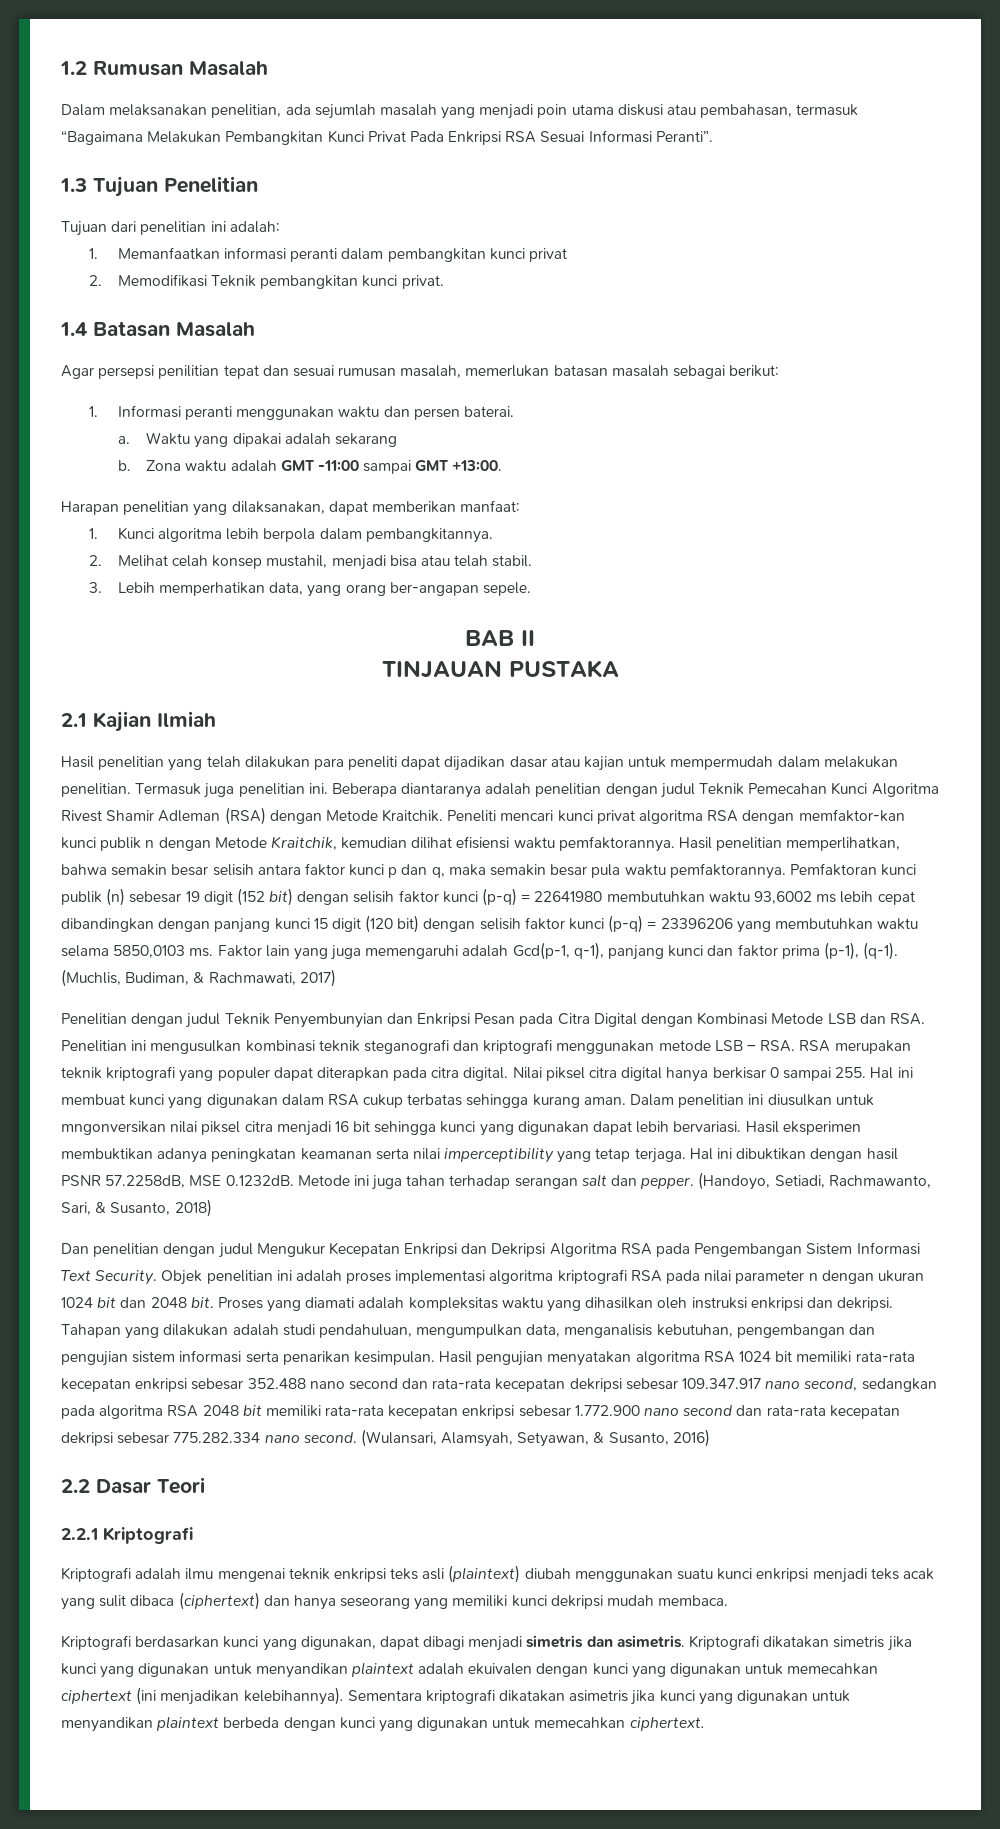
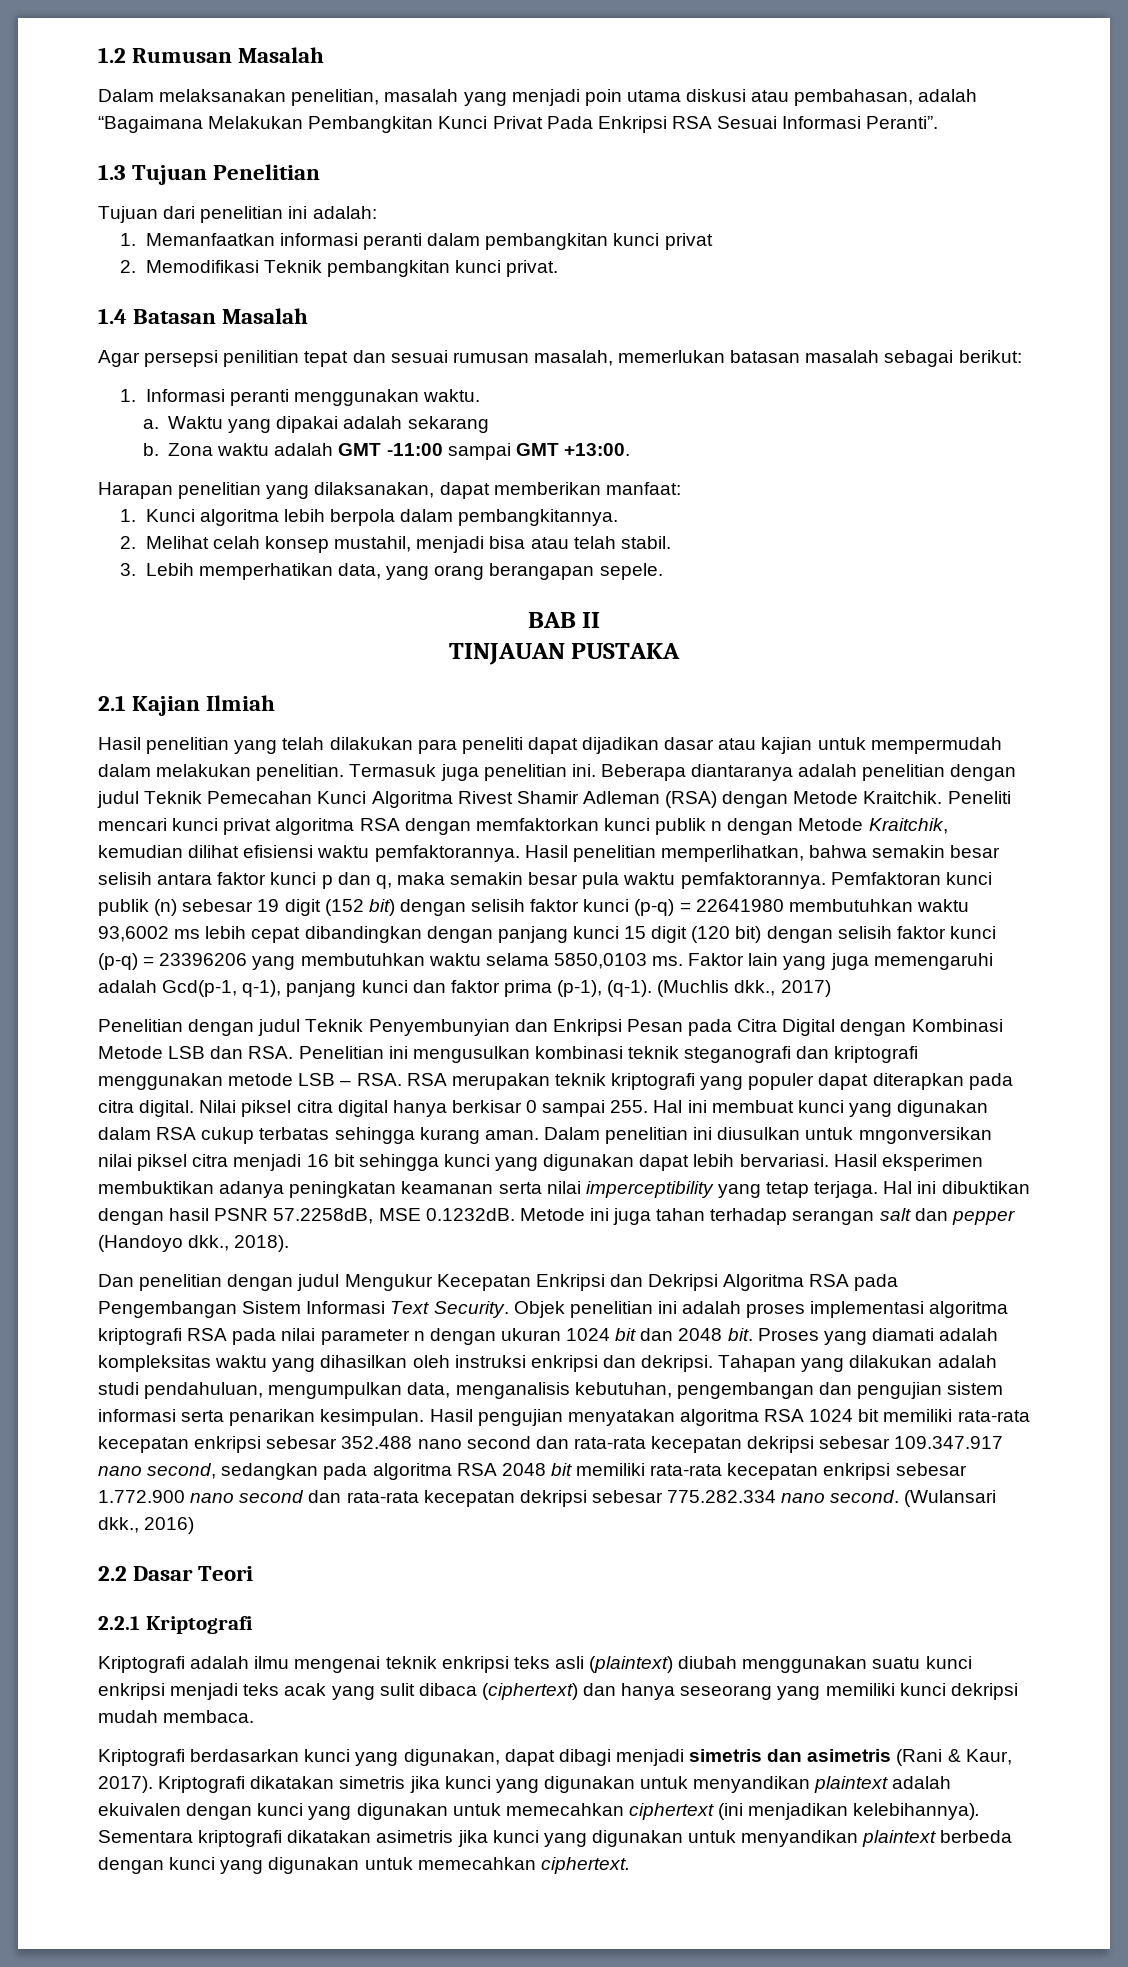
[285,104,376,119] ada sejumlah -> (380, 97) none
[796,104,859,116] termasuk -> [918,89,978,102] adalah
[338,406,514,420] waktu dan persen baterai. -> [423,389,481,402] waktu.
[389,582,479,596] ber-angapan -> [489,563,595,580] berangapan
[798,809,905,822] memfaktor-kan -> [475,818,599,831] memfaktorkan
[61,969,296,987] (Muchlis, Budiman, & Rachmawati, -> [657,980,776,997] (Muchlis dkk.,
[640,1172,931,1190] [61,1199,212,1217] pepper. (Handoyo, Setiadi, Rachmawanto, Sari, & Susanto, 2018) -> [951,1210,1015,1225] [98,1235,290,1252] pepper (Handoyo dkk., 2018).
[360,1429,669,1447] (Wulansari, Alamsyah, Setyawan, & Susanto, -> [904,1490,997,1507] [98,1517,139,1533] (Wulansari dkk.,
[616,1635,685,1648] asimetris. -> [807,1749,1012,1766] [98,1776,153,1793] asimetris (Rani & Kaur, 2017).

